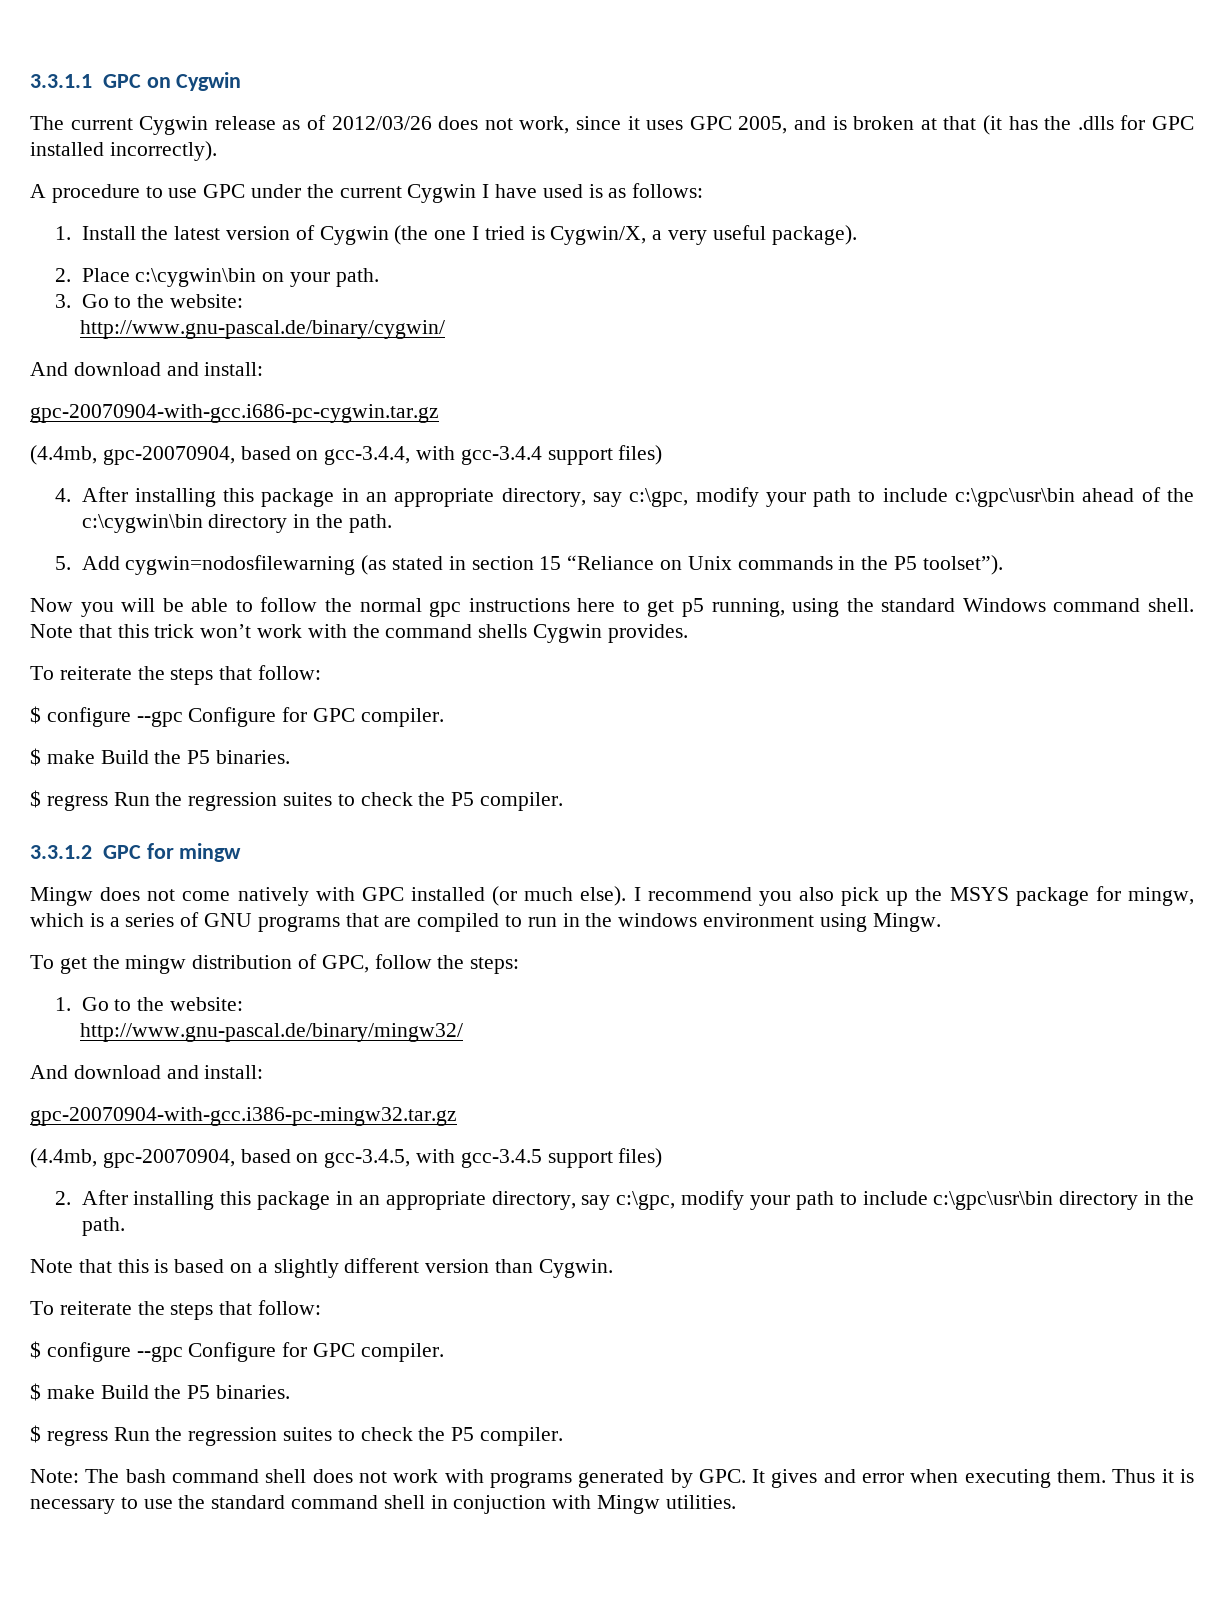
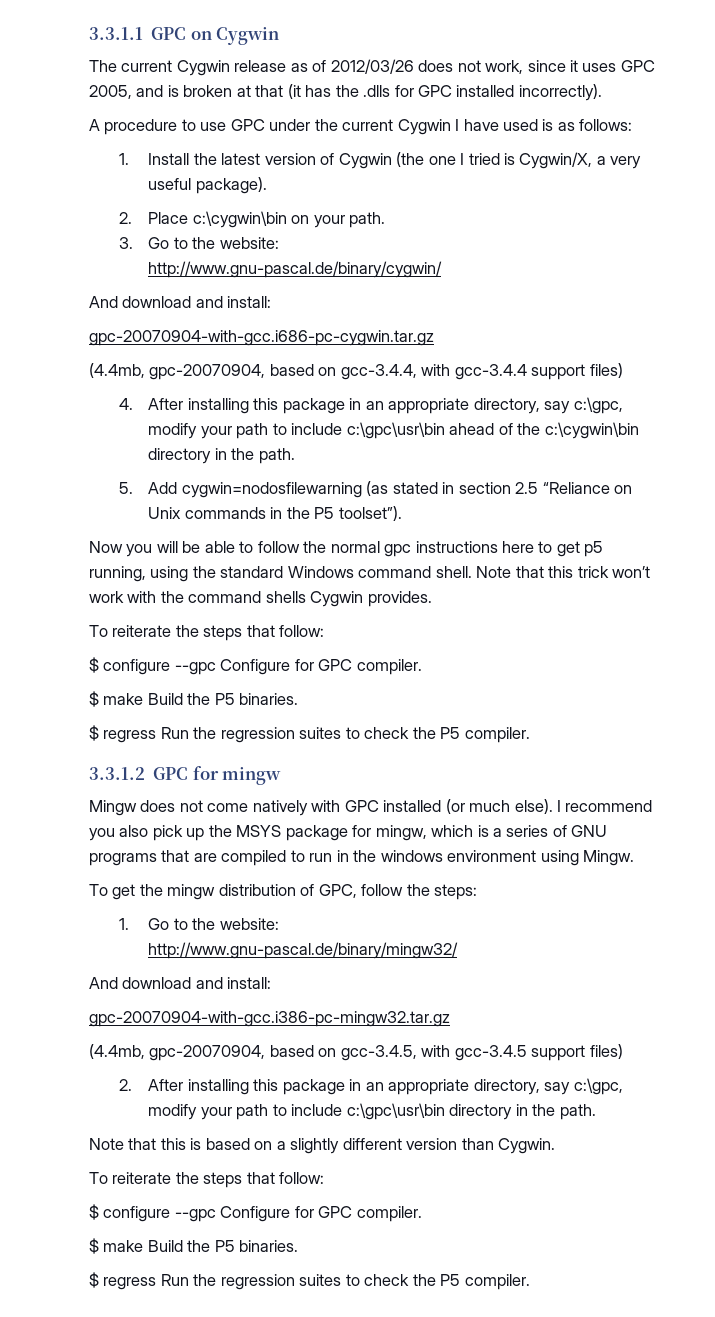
[539,556,562,570] 15 -> [515,482,539,494] 2.5
[30,1469,1195,1488] [30,1495,736,1514] // Note: The bash command shell does not work with programs generated by GPC. It gives and error when executing them. Thus it is necessary to use the standard command shell in conjuction with Mingw utilities. -> (530, 1282) none

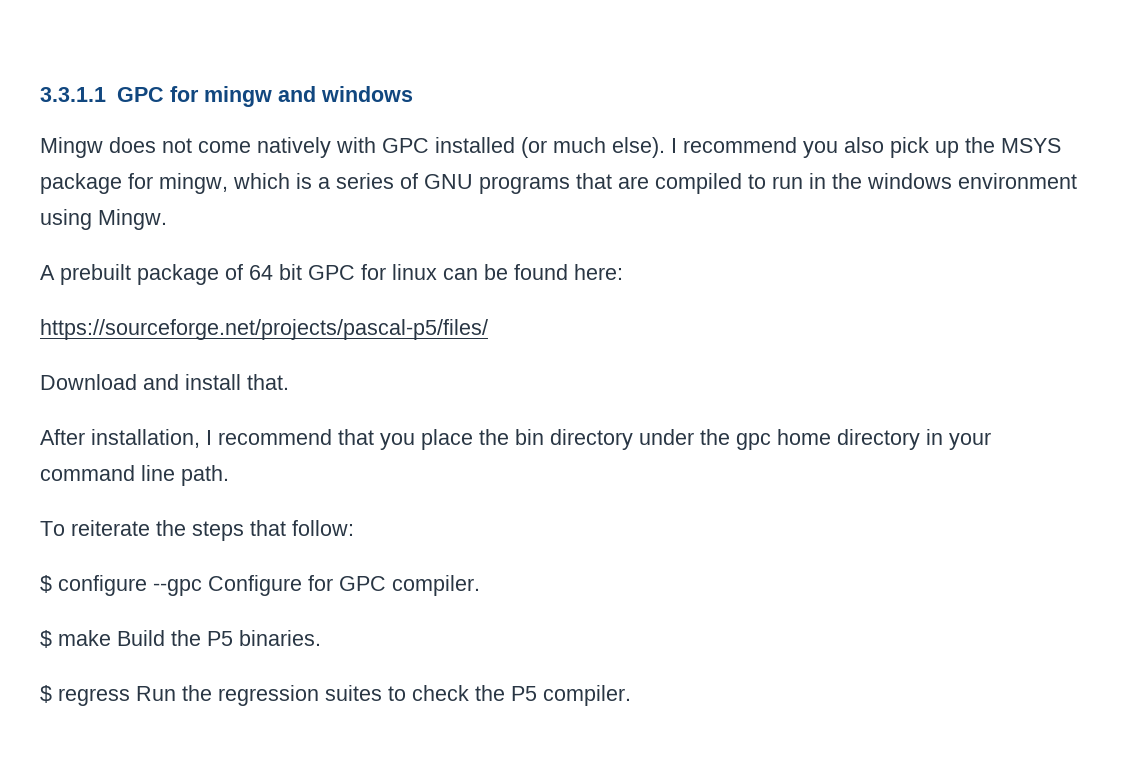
[190,27,280,45] [89,59,655,76] [89,84,602,101] [89,119,633,135] [118,152,642,169] [148,177,267,194] [118,211,386,228] [118,237,279,249] [148,261,443,278] [89,296,272,308] [89,330,434,346] [89,363,623,380] [118,397,623,414] [148,422,639,439] [148,448,295,464] [118,481,633,498] [148,506,402,521] [89,541,604,557] [89,566,651,582] [89,591,432,607] [89,625,325,641] [89,657,422,675] [89,691,299,707] [89,725,530,743] [89,767,189,780] on Cygwin // The current Cygwin release as of 2012/03/26 does not work, since it uses GPC 2005, and is broken at that (it has the .dlls for GPC installed incorrectly). // A procedure to use GPC under the current Cygwin I have used is as follows: // 1. Install the latest version of Cygwin (the one I tried is Cygwin/X, a very useful package). // 2. Place c:\cygwin\bin on your path. // 3. Go to the website: // http://www.gnu-pascal.de/binary/cygwin/ // And download and install: // gpc-20070904-with-gcc.i686-pc-cygwin.tar.gz // (4.4mb, gpc-20070904, based on gcc-3.4.4, with gcc-3.4.4 support files) // 4. After installing this package in an appropriate directory, say c:\gpc, modify your path to include c:\gpc\usr\bin ahead of the c:\cygwin\bin directory in the path. // 5. Add cygwin=nodosfilewarning (as stated in section 2.5 “Reliance on Unix commands in the P5 toolset”). // Now you will be able to follow the normal gpc instructions here to get p5 running, using the standard Windows command shell. Note that this trick won’t work with the command shells Cygwin provides. // To reiterate the steps that follow: // $ configure --gpc Configure for GPC compiler. // $ make Build the P5 binaries. // $ regress Run the regression suites to check the P5 compiler. // 3.3.1.2 GPC -> (164, 94) none
(282, 776) none -> [277,86,413,102] and windows
[89,884,478,900] [118,918,279,930] [148,942,459,959] [89,977,272,989] [89,1011,450,1027] [89,1044,623,1061] [118,1078,623,1095] [148,1103,596,1120] [89,1138,556,1154] To get the mingw distribution of GPC, follow the steps: // 1. Go to the website: // http://www.gnu-pascal.de/binary/mingw32/ // And download and install: // gpc-20070904-with-gcc.i386-pc-mingw32.tar.gz // (4.4mb, gpc-20070904, based on gcc-3.4.5, with gcc-3.4.5 support files) // 2. After installing this package in an appropriate directory, say c:\gpc, modify your path to include c:\gpc\usr\bin directory in the path. // Note that this is based on a slightly different version than Cygwin. -> [40,264,623,285] [40,319,488,340] [40,374,289,390] [40,429,991,450] [40,465,229,486] A prebuilt package of 64 bit GPC for linux can be found here: // https://sourceforge.net/projects/pascal-p5/files/ // Download and install that. // After installation, I recommend that you place the bin directory under the gpc home directory in your command line path.

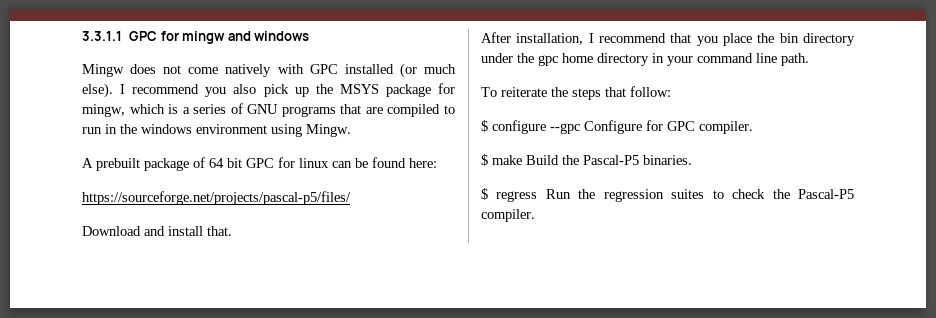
[207,631,233,646] P5 -> [583,155,639,165] Pascal-P5
[511,686,537,701] P5 -> [798,189,854,199] Pascal-P5

